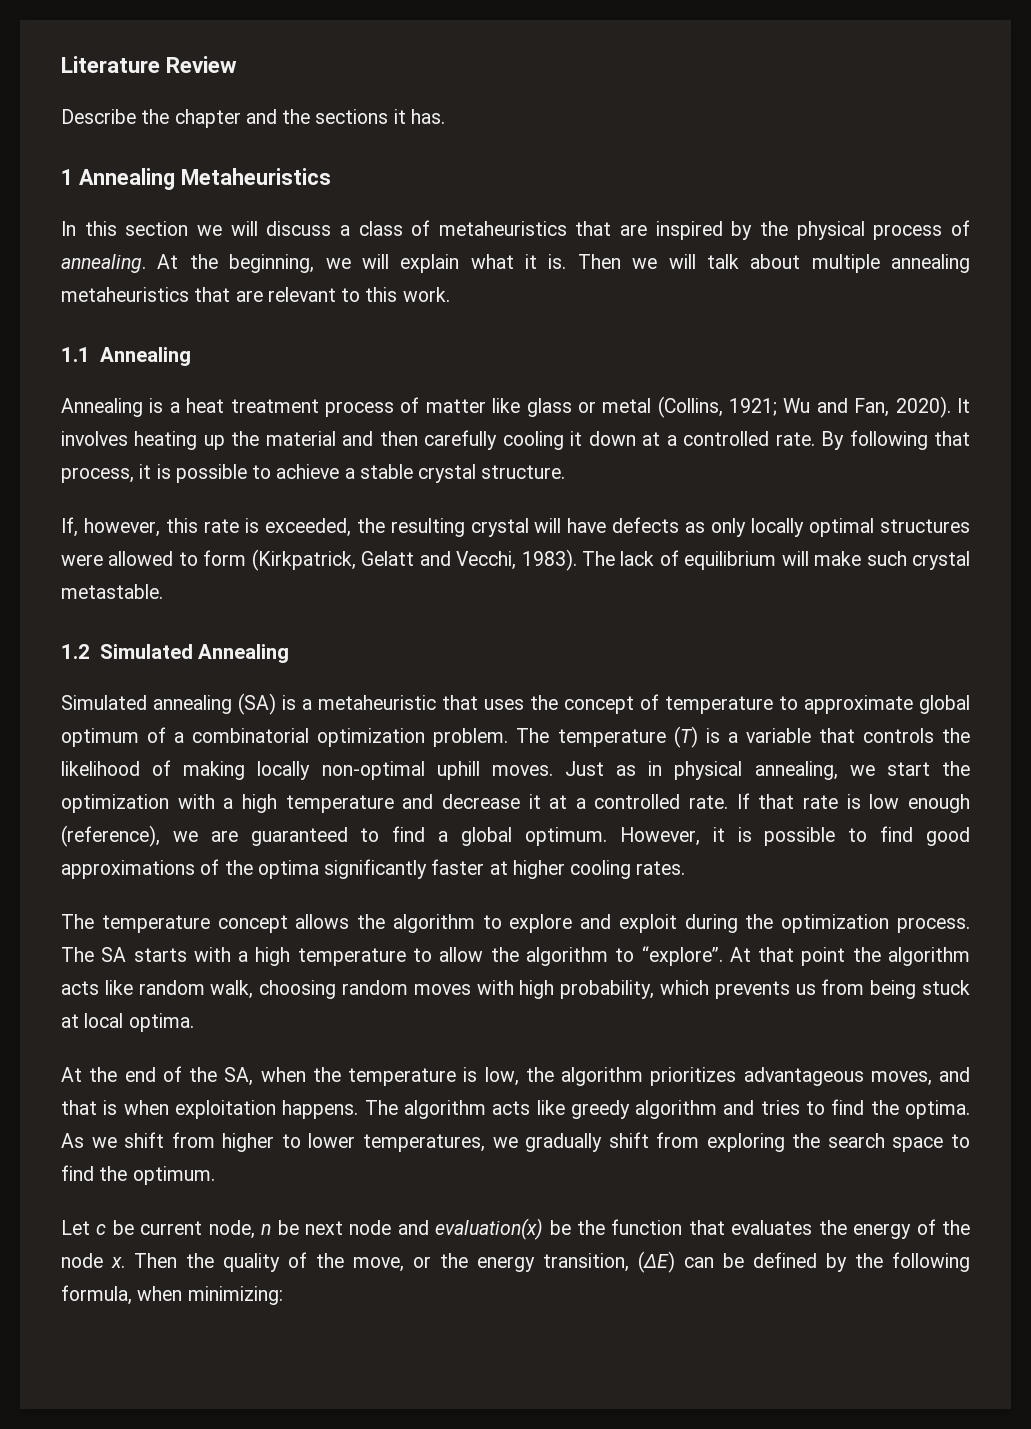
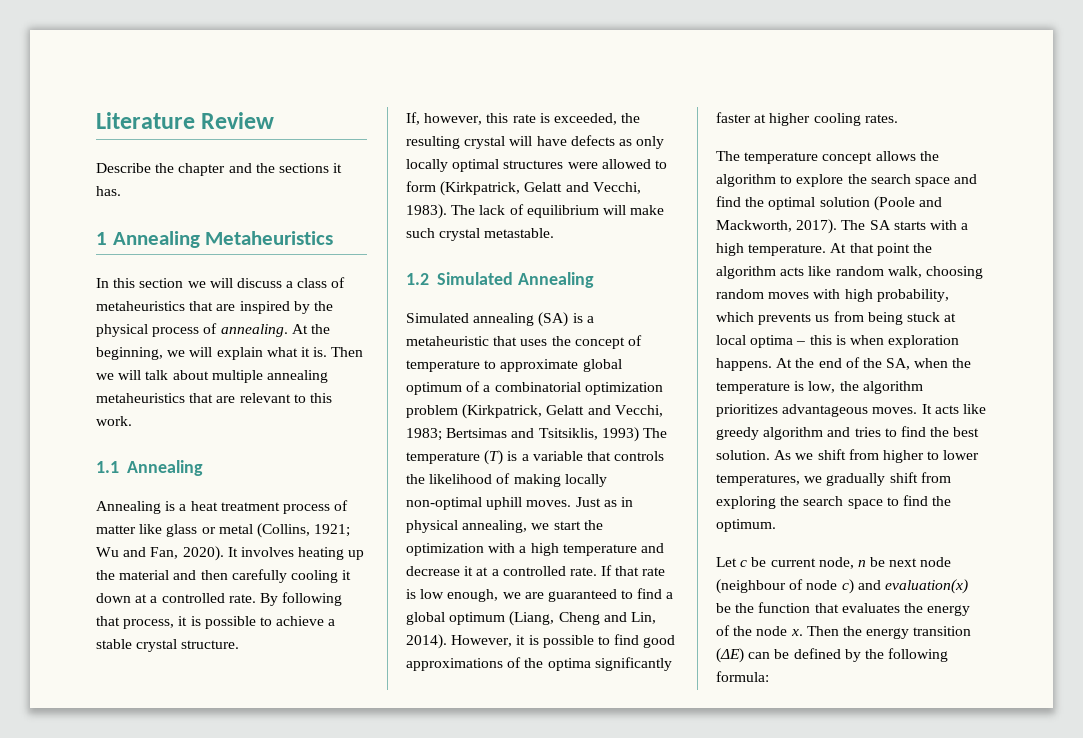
[433,728,509,747] problem. -> [406,404,663,419] [406,427,639,442] problem (Kirkpatrick, Gelatt and Vecchi, 1983; Bertsimas and Tsitsiklis, 1993)
[907,794,970,813] [61,825,160,847] enough (reference), -> [447,589,499,602] enough,
[524,827,607,846] optimum. -> [449,611,656,626] [406,634,447,649] optimum (Liang, Cheng and Lin, 2014).
[580,914,970,933] and exploit during the optimization process. -> [847,174,978,187] [716,196,942,211] [716,219,838,234] the search space and find the optimal solution (Poole and Mackworth, 2017).
[297,946,723,966] temperature to allow the algorithm to “explore”. -> [748,244,827,256] temperature.
[128,1013,194,1032] optima. // -> [750,335,960,348] [716,358,772,371] optima – this is when exploration happens.
[870,1067,970,1086] [61,1100,486,1119] moves, and that is when exploitation happens. The algorithm -> [872,404,932,414] moves. It
[905,1100,970,1119] optima. -> [953,427,980,437] [716,450,770,460] best solution.
(392, 1227) none -> [716,579,854,594] (neighbour of node c)
[223,1252,629,1272] quality of the move, or the energy transition, -> [866,626,972,639] energy transition
[61,1285,283,1305] formula, when minimizing: -> [716,671,769,682] formula:

